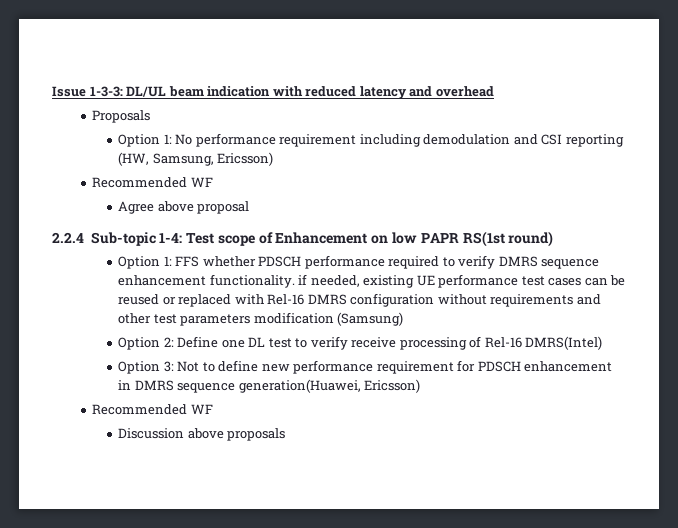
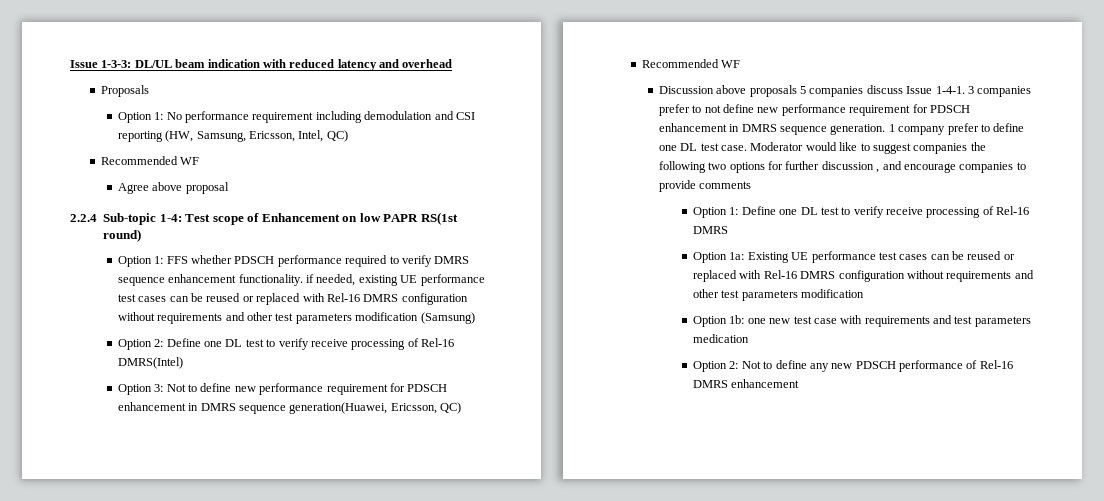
[217,152,274,166] Ericsson) -> [249,130,348,142] Ericsson, Intel, QC)
[364,379,421,393] Ericsson) -> [390,402,462,414] Ericsson, QC)
(286, 434) none -> [800,85,1032,97] [658,104,970,116] [658,123,1025,135] [658,142,986,154] [658,161,1026,173] [658,180,752,192] [693,206,1030,218] [693,226,729,234] [693,251,1015,263] [693,270,1034,282] [693,289,865,301] [693,315,1031,327] [693,334,750,343] [693,360,1013,372] [693,379,800,388] 5 companies discuss Issue 1-4-1. 3 companies prefer to not define new performance requirement for PDSCH enhancement in DMRS sequence generation. 1 company prefer to define one DL test case. Moderator would like to suggest companies the following two options for further discussion , and encourage companies to provide comments // Option 1: Define one DL test to verify receive processing of Rel-16 DMRS // Option 1a: Existing UE performance test cases can be reused or replaced with Rel-16 DMRS configuration without requirements and other test parameters modification // Option 1b: one new test case with requirements and test parameters medication // Option 2: Not to define any new PDSCH performance of Rel-16 DMRS enhancement

